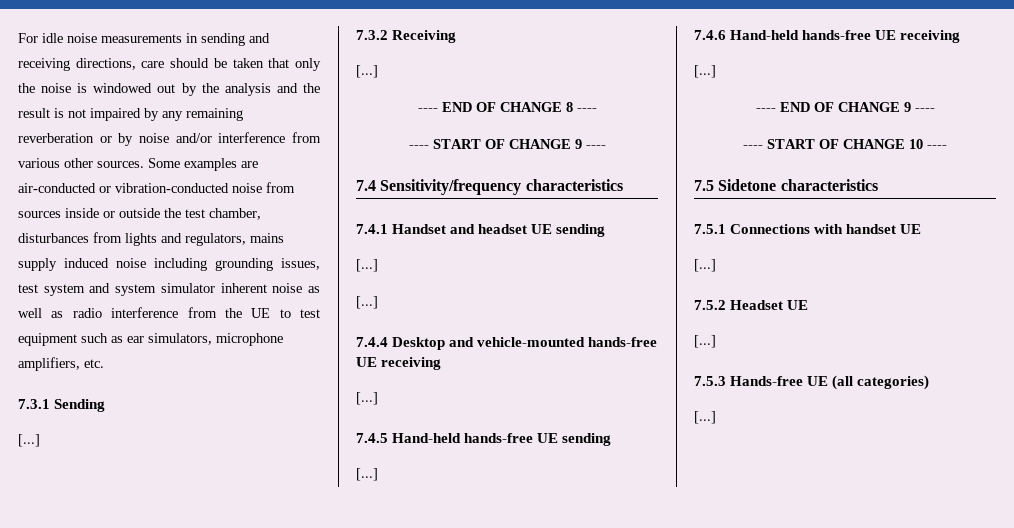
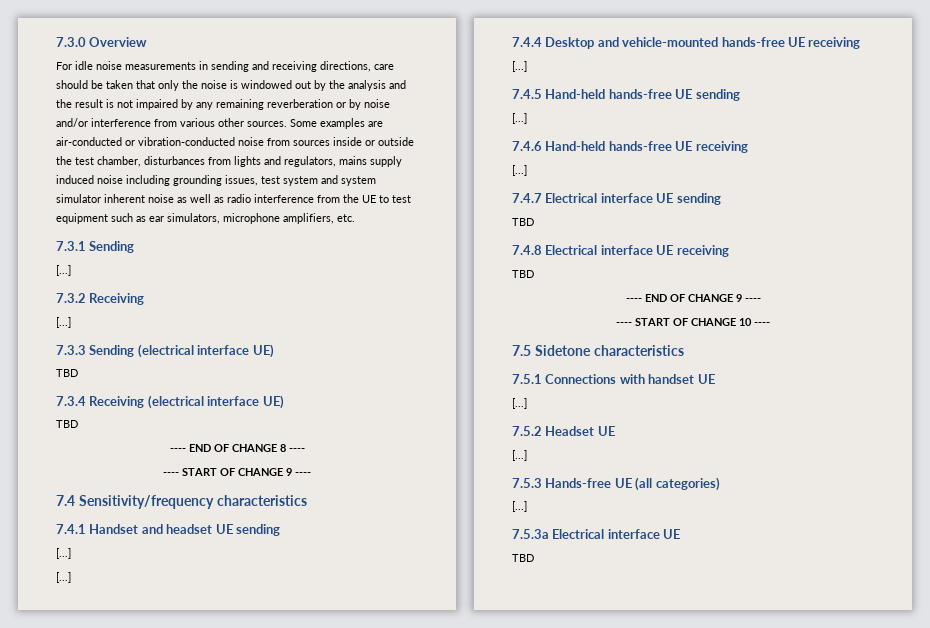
(18, 38) none -> [56,37,148,47] 7.3.0 Overview //
(378, 71) none -> [56,344,274,358] [56,369,78,377] [56,395,284,409] [56,420,78,428] // 7.3.3 Sending (electrical interface UE) // TBD // 7.3.4 Receiving (electrical interface UE) // TBD
(716, 71) none -> [512,193,721,205] [512,218,534,226] [512,245,729,257] [512,270,534,278] // 7.4.7 Electrical interface UE sending // TBD // 7.4.8 Electrical interface UE receiving // TBD
(716, 417) none -> [512,529,681,539] [512,554,534,562] // 7.5.3a Electrical interface UE // TBD

